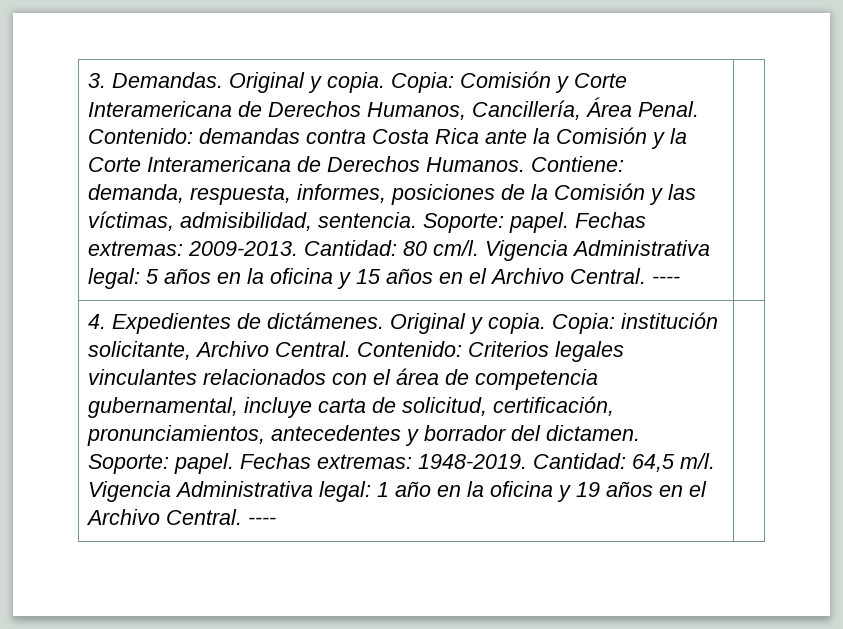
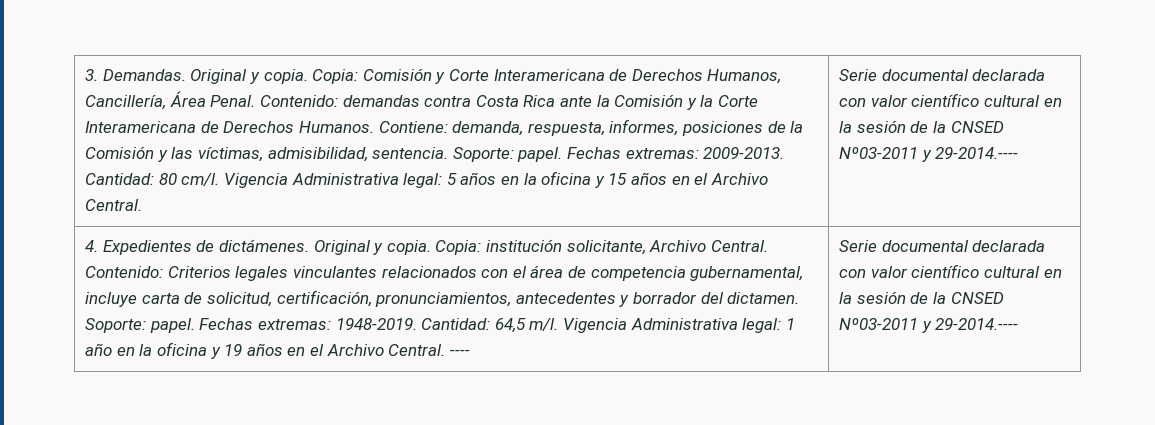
[651,276,680,284] ---- | -> [839,69,1046,81] [839,93,1062,107] [839,120,1004,133] [839,147,1019,162] | Serie documental declarada con valor científico cultural en la sesión de la CNSED Nº03-2011 y 29-2014.----
(276, 521) none -> [839,240,1046,252] [839,264,1062,278] [839,291,1004,304] [839,318,1019,333] Serie documental declarada con valor científico cultural en la sesión de la CNSED Nº03-2011 y 29-2014.----

